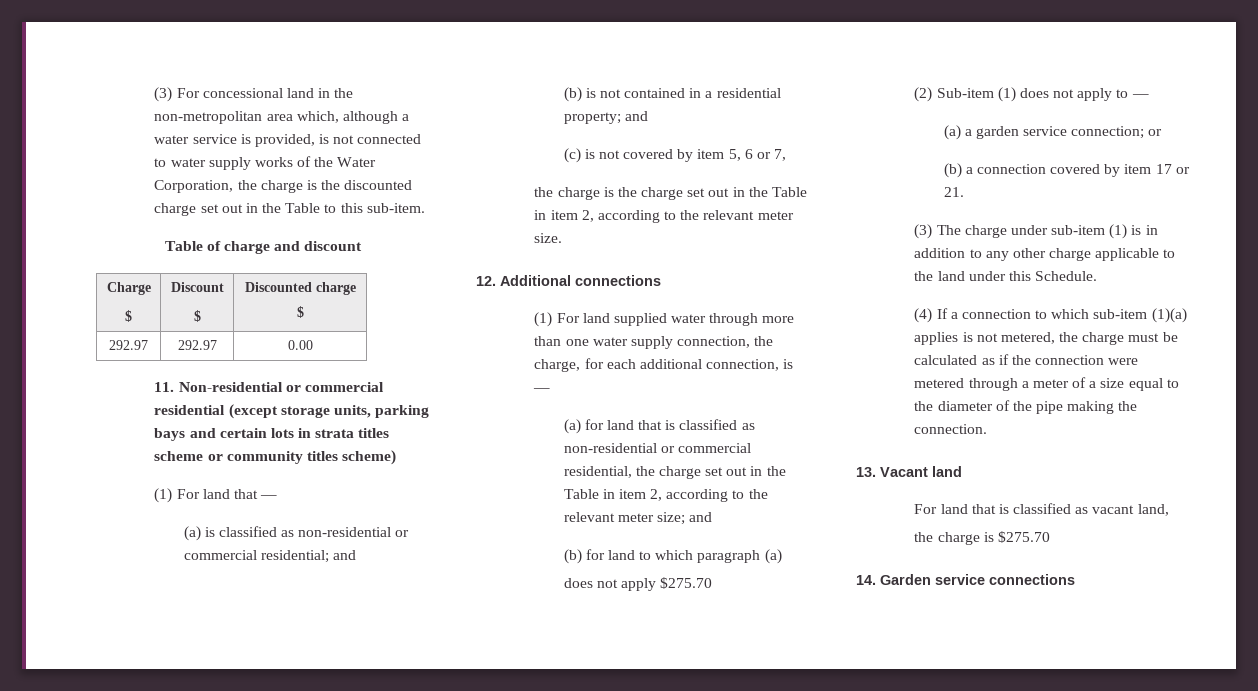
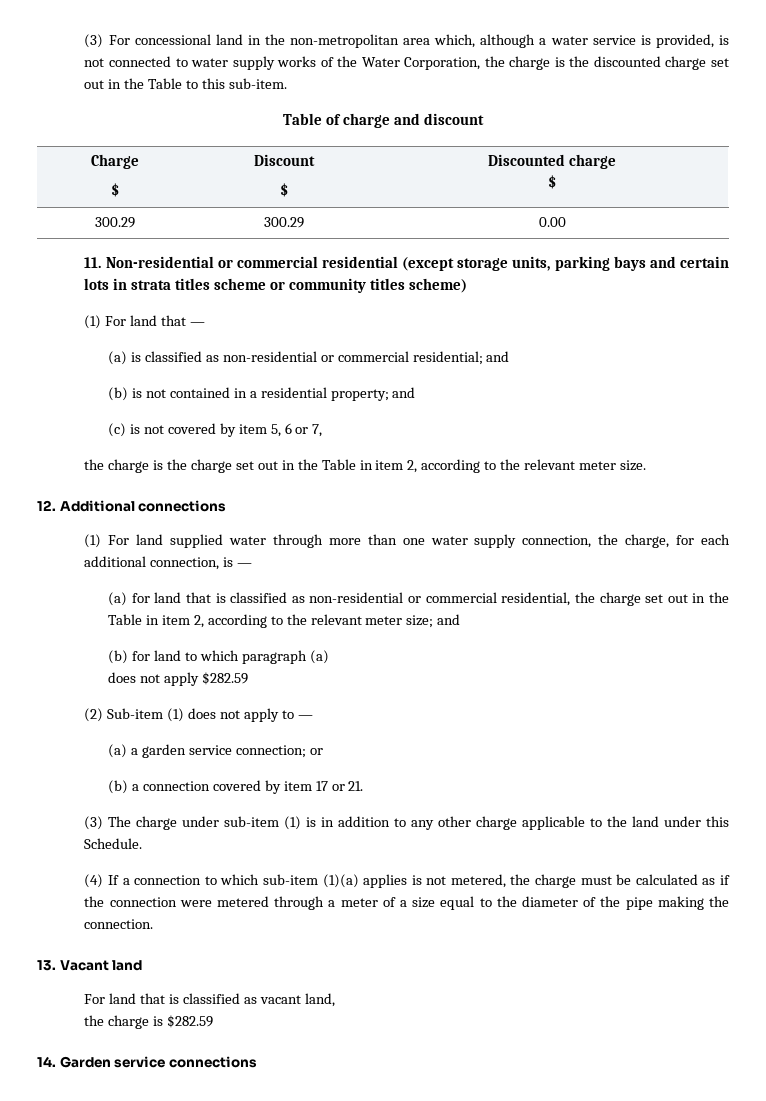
[109,340,148,350] [177,340,217,350] 292.97 | 292.97 -> [94,217,135,228] [263,217,304,228] 300.29 | 300.29
[660,577,713,589] $275.70 -> [201,672,248,685] $282.59
[997,531,1050,543] $275.70 -> [167,1015,214,1028] $282.59

